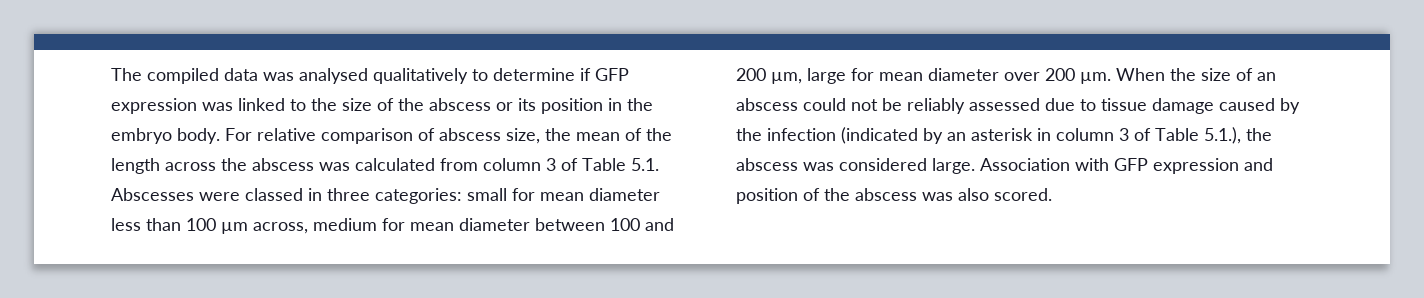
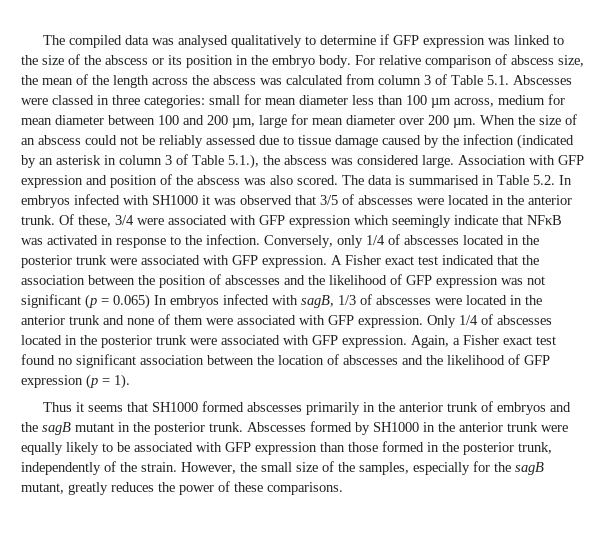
(1052, 194) none -> [342,175,572,185] [21,194,572,208] [21,214,562,228] [21,234,539,248] [21,255,539,268] [21,274,545,288] [21,294,542,309] [21,314,552,328] [21,335,556,348] [21,354,550,368] [21,374,130,389] [42,401,571,415] [21,421,568,435] [21,441,552,455] [21,461,544,475] [21,481,343,495] The data is summarised in Table 5.2. In embryos infected with SH1000 it was observed that 3/5 of abscesses were located in the anterior trunk. Of these, 3/4 were associated with GFP expression which seemingly indicate that NFκB was activated in response to the infection. Conversely, only 1/4 of abscesses located in the posterior trunk were associated with GFP expression. A Fisher exact test indicated that the association between the position of abscesses and the likelihood of GFP expression was not significant (p = 0.065) In embryos infected with sagB, 1/3 of abscesses were located in the anterior trunk and none of them were associated with GFP expression. Only 1/4 of abscesses located in the posterior trunk were associated with GFP expression. Again, a Fisher exact test found no significant association between the location of abscesses and the likelihood of GFP expression (p = 1). // Thus it seems that SH1000 formed abscesses primarily in the anterior trunk of embryos and the sagB mutant in the posterior trunk. Abscesses formed by SH1000 in the anterior trunk were equally likely to be associated with GFP expression than those formed in the posterior trunk, independently of the strain. However, the small size of the samples, especially for the sagB mutant, greatly reduces the power of these comparisons.

